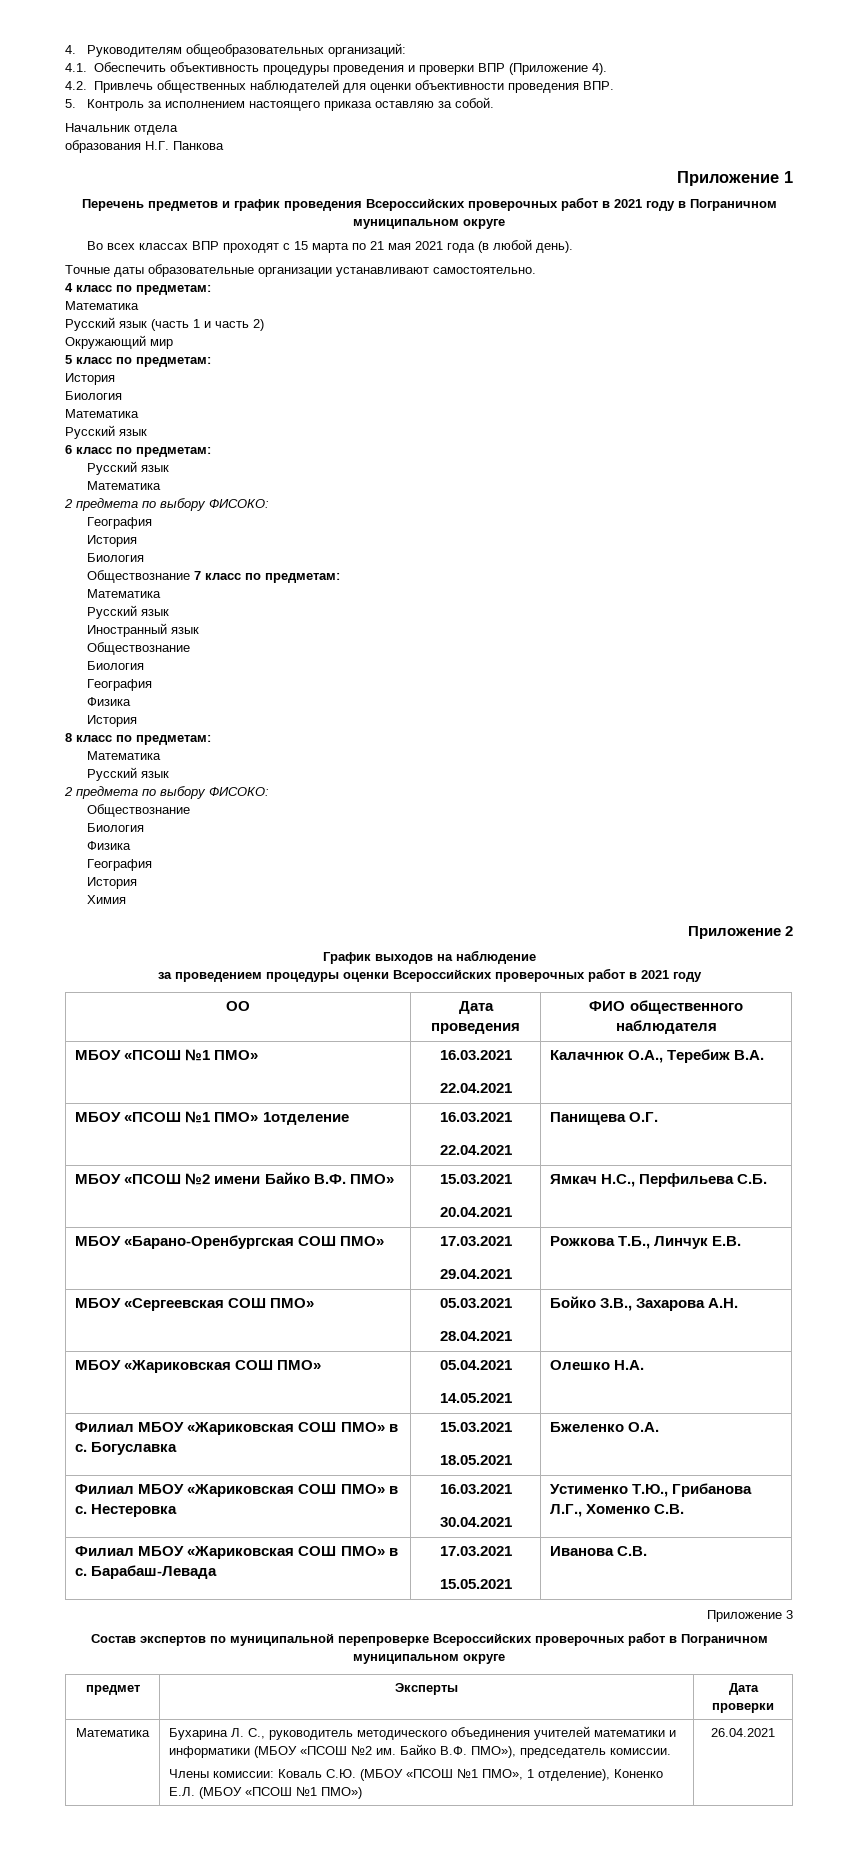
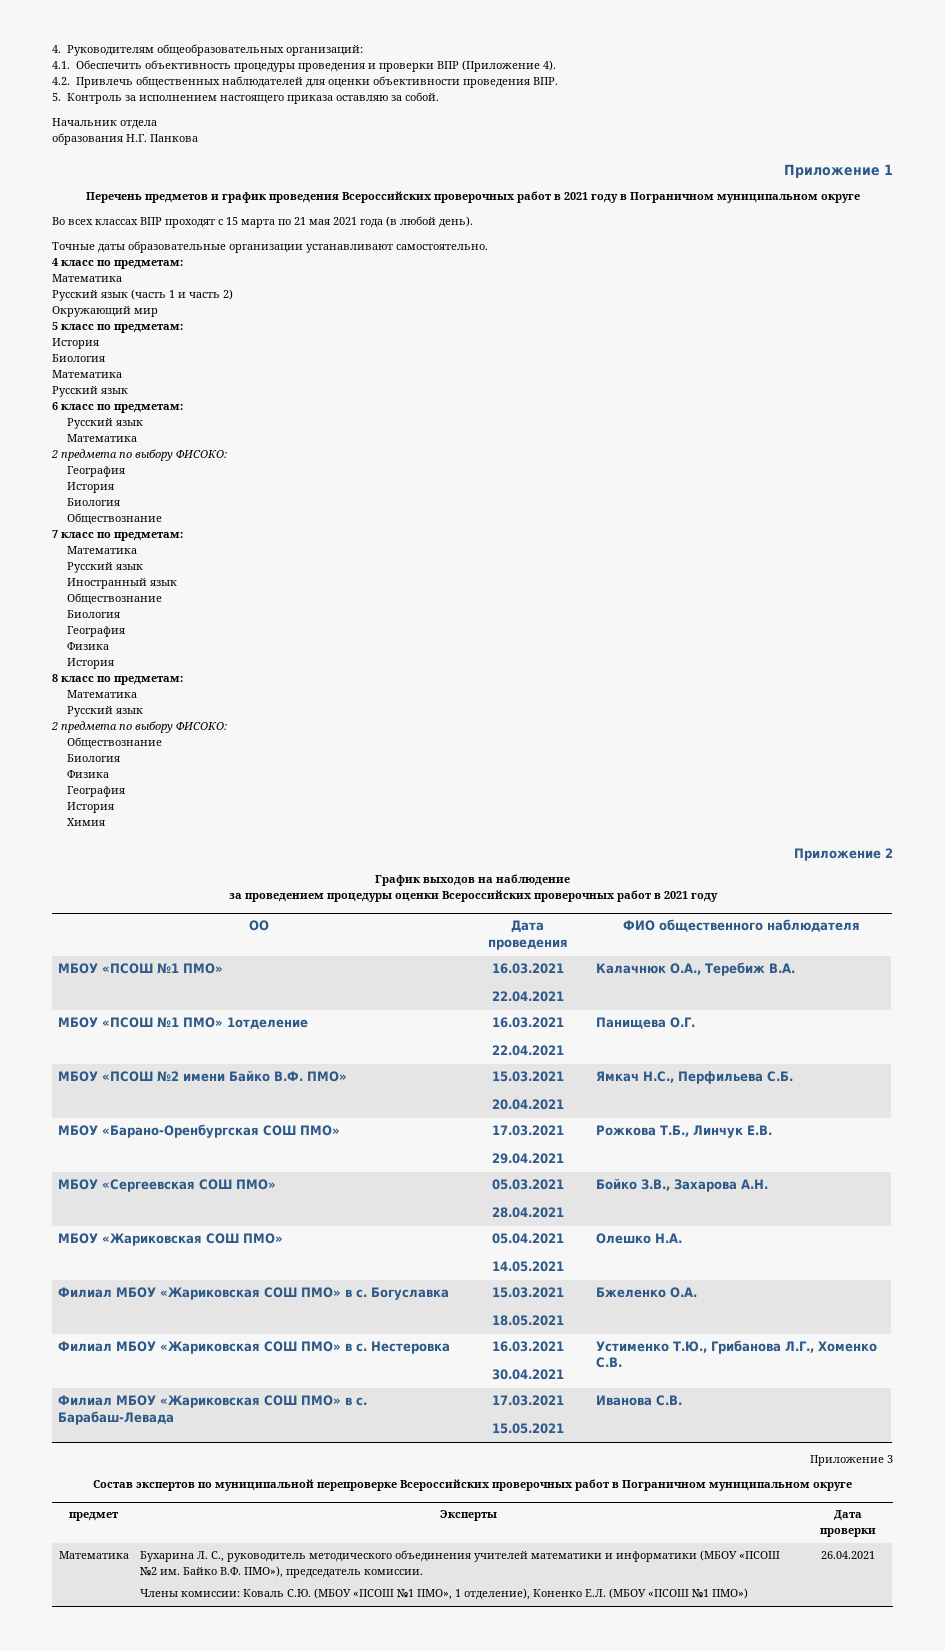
(191, 576) none -> (163, 519) //

